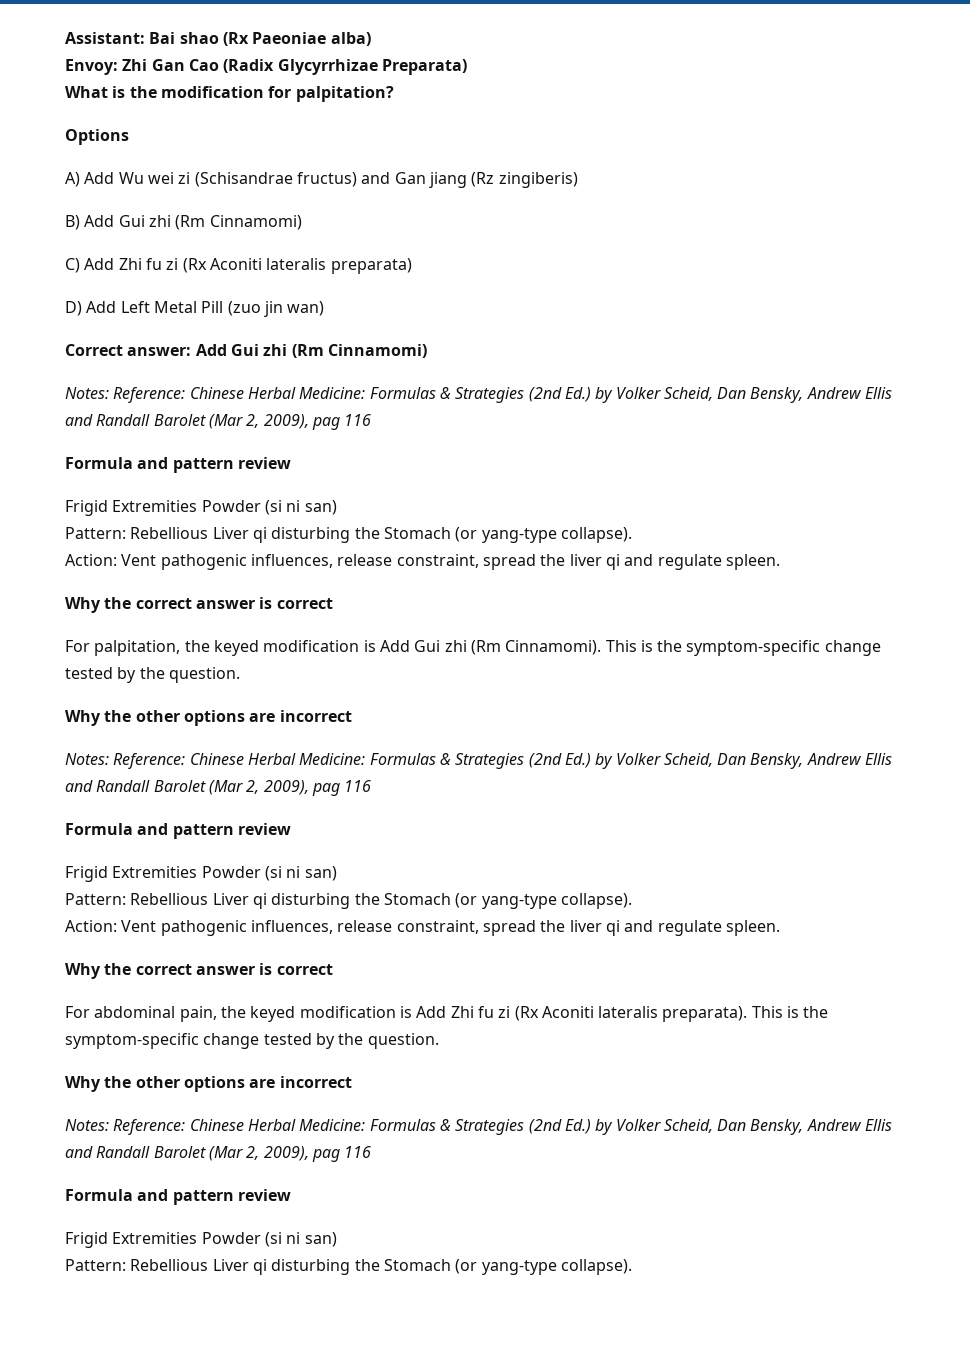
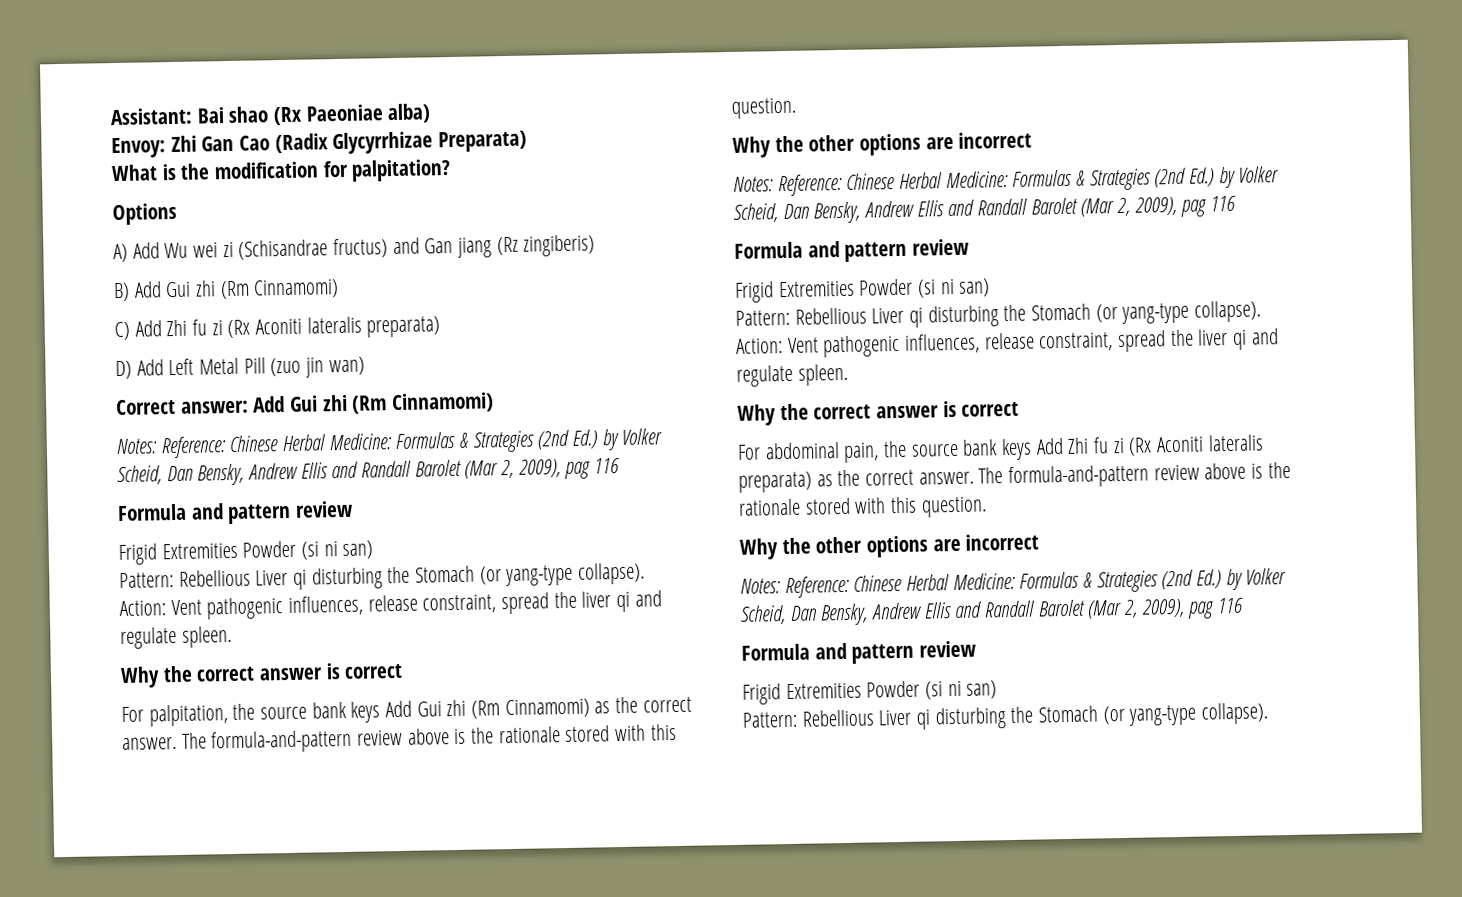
[213,640,881,656] [65,667,165,683] keyed modification is Add Gui zhi (Rm Cinnamomi). This is the symptom-specific change tested by the -> [260,696,692,723] [122,724,677,754] source bank keys Add Gui zhi (Rm Cinnamomi) as the correct answer. The formula-and-pattern review above is the rationale stored with this
[250,1006,829,1022] [65,1033,364,1049] keyed modification is Add Zhi fu zi (Rx Aconiti lateralis preparata). This is the symptom-specific change tested by the -> [910,434,1264,461] [738,461,1291,493] [738,496,918,516] source bank keys Add Zhi fu zi (Rx Aconiti lateralis preparata) as the correct answer. The formula-and-pattern review above is the rationale stored with this

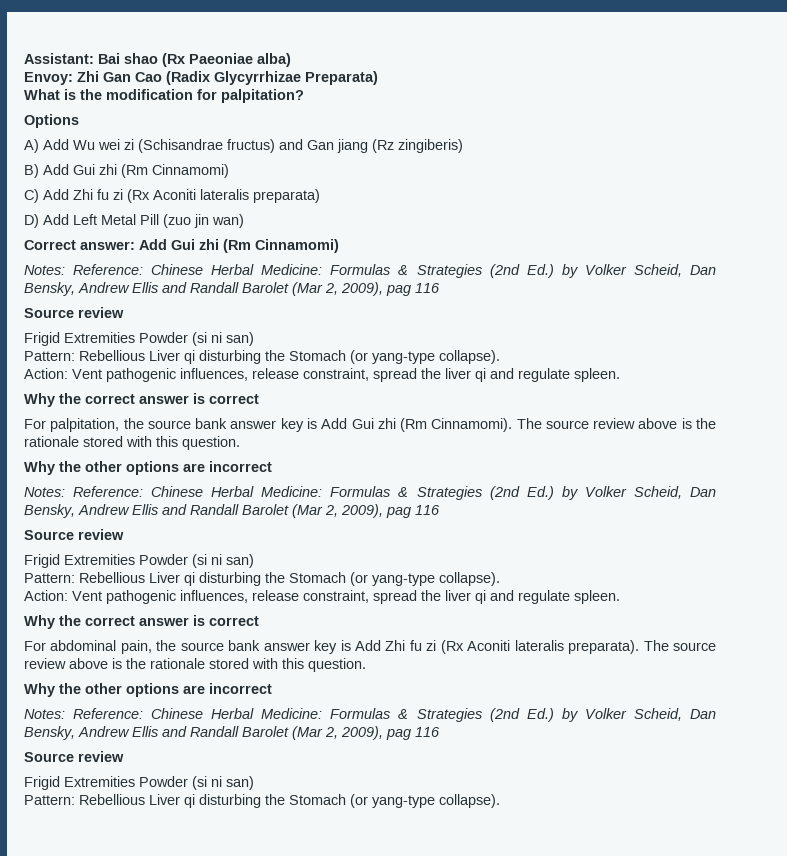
[117,503,292,525] Formula and pattern -> [24,308,74,318] Source
[350,696,692,723] [122,729,353,754] keys Add Gui zhi (Rm Cinnamomi) as the correct answer. The formula-and-pattern -> [230,418,589,432] answer key is Add Gui zhi (Rm Cinnamomi). The source
[734,241,908,262] Formula and pattern -> [24,530,74,540] Source
[1001,434,1264,461] [738,464,1150,493] keys Add Zhi fu zi (Rx Aconiti lateralis preparata) as the correct answer. The formula-and-pattern -> [263,640,717,654] answer key is Add Zhi fu zi (Rx Aconiti lateralis preparata). The source
[741,642,915,664] Formula and pattern -> [24,752,74,762] Source

